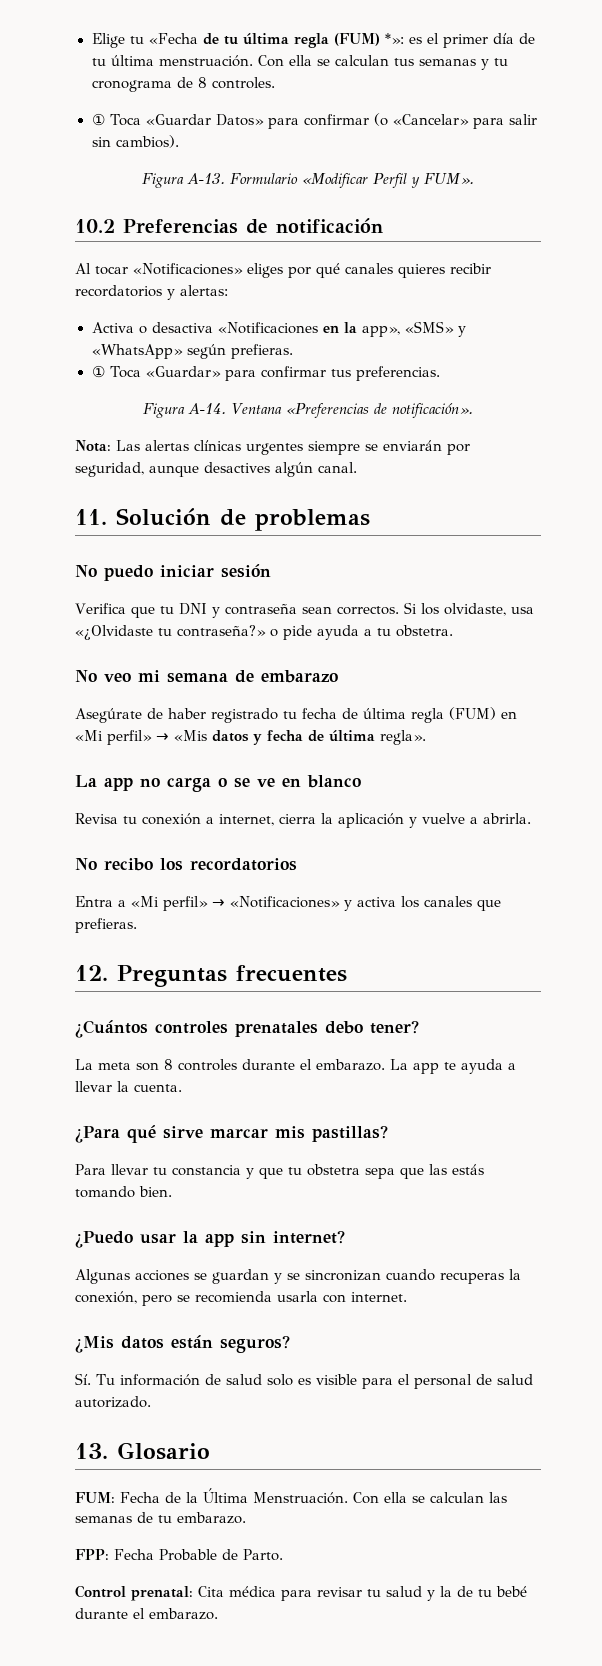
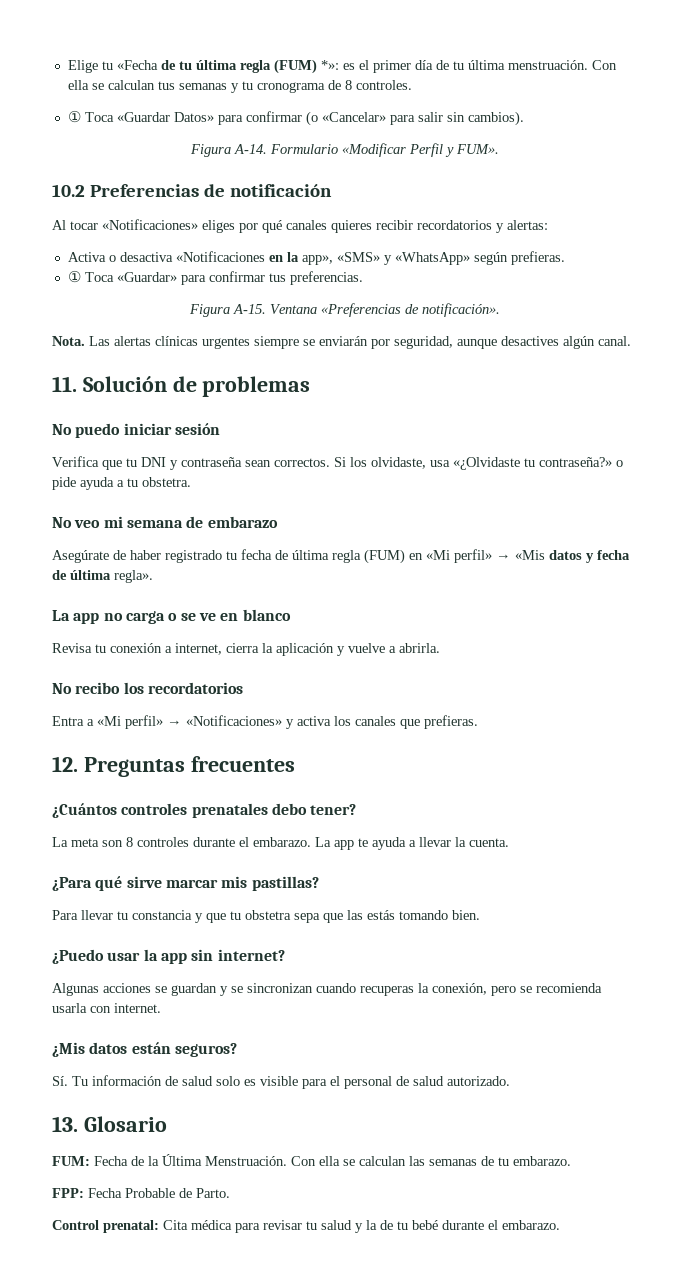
[187,173,225,184] A-13. -> [234,144,267,154] A-14.
[188,403,227,414] A-14. -> [233,304,266,314] A-15.
[75,440,111,452] Nota: -> [52,336,85,346] Nota.

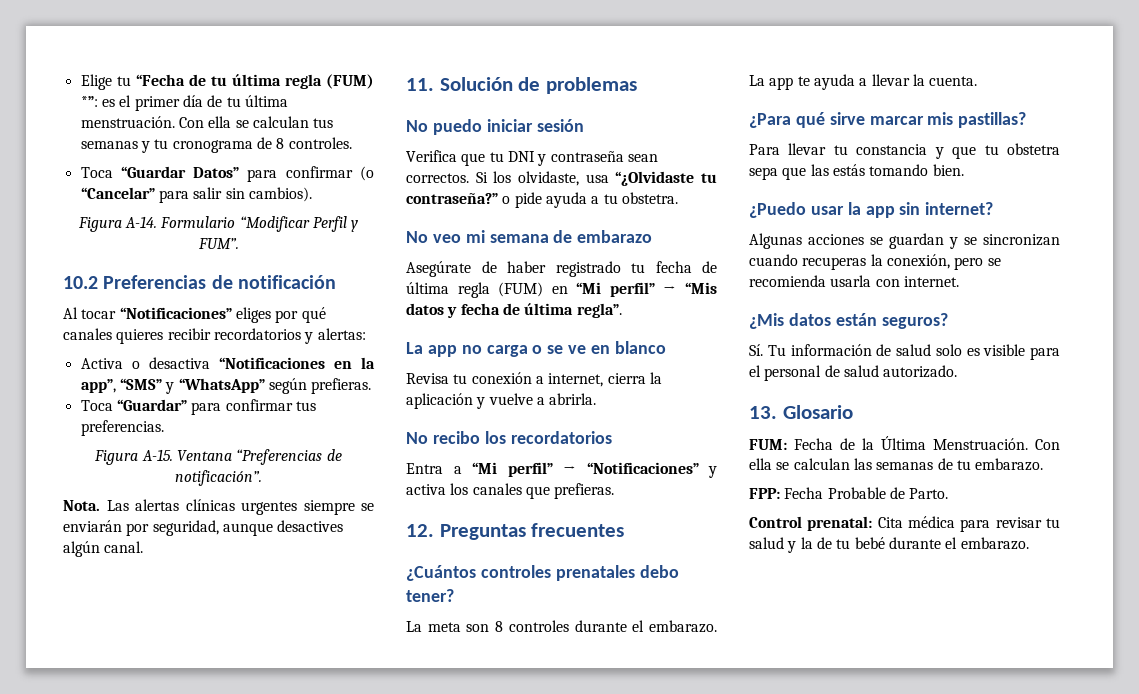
[116,60,158,70] «Fecha -> [135,74,185,86] “Fecha
[320,60,339,70] *»: -> [80,96,98,107] *”:
[67,110,214,123] ① Toca «Guardar Datos» -> [80,166,240,178] Toca “Guardar Datos”
[321,112,386,122] «Cancelar» -> [80,187,155,199] “Cancelar”
[342,143,406,157] «Modificar -> [239,216,310,232] “Modificar
[456,144,499,154] FUM». -> [197,238,239,249] FUM”.
[102,219,198,230] «Notificaciones» -> [119,307,232,319] “Notificaciones”
[175,251,265,262] «Notificaciones -> [218,357,325,369] “Notificaciones
[301,252,470,265] app», «SMS» y «WhatsApp» -> [80,378,265,394] app”, “SMS” y “WhatsApp”
[67,270,177,283] ① Toca «Guardar» -> [80,399,187,411] Toca “Guardar”
[321,303,500,317] «Preferencias de notificación». -> [236,449,342,465] [175,470,262,486] “Preferencias de notificación”.
[453,457,612,470] «¿Olvidaste tu contraseña?» -> [615,171,717,186] [406,193,498,204] “¿Olvidaste tu contraseña?”
[426,549,545,563] «Mi perfil» → «Mis -> [576,282,717,297] “Mi perfil” → “Mis
[114,570,153,583] regla». -> [576,303,622,318] regla”.
[97,715,282,729] «Mi perfil» → «Notificaciones» -> [472,462,699,477] “Mi perfil” → “Notificaciones”

